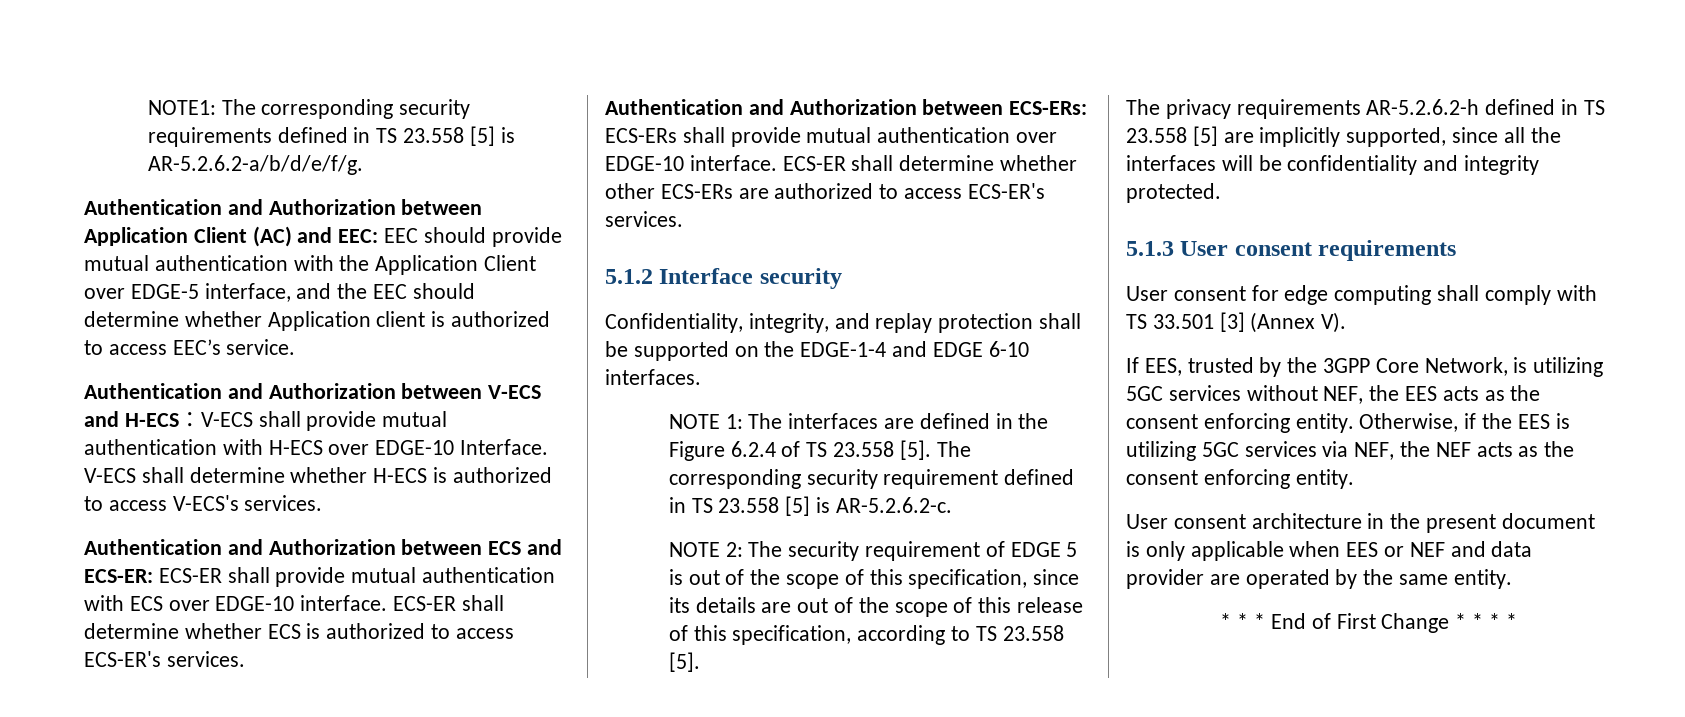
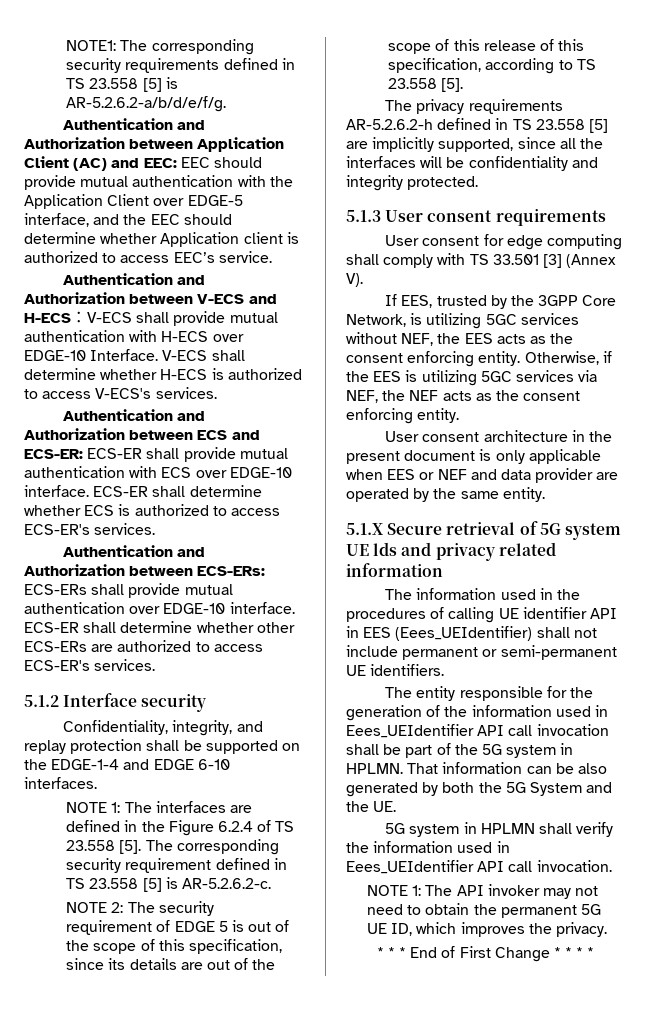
(1512, 579) none -> [346,521,621,540] [346,542,556,561] [346,563,443,577] [385,588,581,600] [346,607,617,623] [346,626,597,641] [346,645,617,660] [346,664,445,676] [385,686,594,701] [346,705,608,721] [346,724,609,738] [346,743,574,758] [346,762,607,774] [346,782,613,797] [346,801,397,812] [385,822,614,837] [346,841,510,853] [346,860,612,874] [367,884,599,899] [367,903,602,918] [367,922,608,937] // 5.1.X Secure retrieval of 5G system UE lds and privacy related information // The information used in the procedures of calling UE identifier API in EES (Eees_UEIdentifier) shall not include permanent or semi-permanent UE identifiers. // The entity responsible for the generation of the information used in Eees_UEIdentifier API call invocation shall be part of the 5G system in HPLMN. That information can be also generated by both the 5G System and the UE. // 5G system in HPLMN shall verify the information used in Eees_UEIdentifier API call invocation. // NOTE 1: The API invoker may not need to obtain the permanent 5G UE ID, which improves the privacy.

